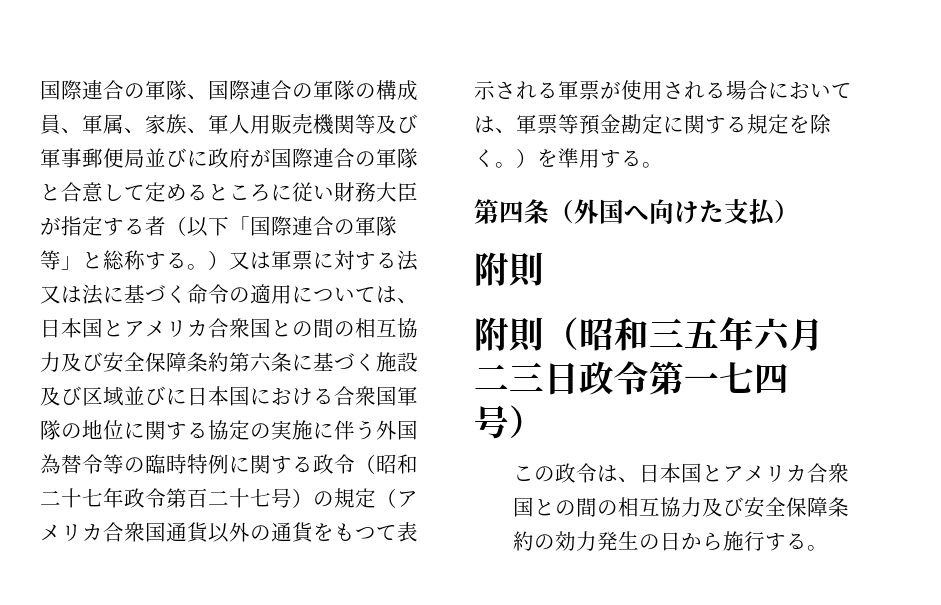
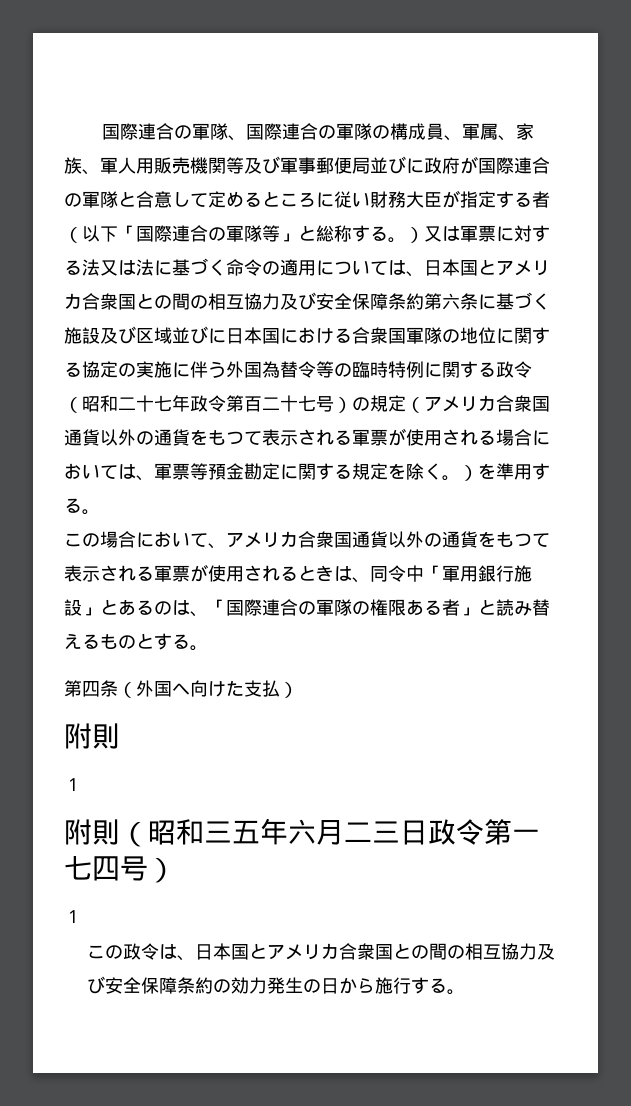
(663, 165) none -> [64,531,550,549] [64,564,532,583] [64,599,550,617] [64,633,208,651] // この場合において、アメリカ合衆国通貨以外の通貨をもつて表示される軍票が使用されるときは、同令中「軍用銀行施設」とあるのは、「国際連合の軍隊の権限ある者」と読み替えるものとする。
(544, 269) none -> [64,778,82,791] // １
(544, 421) none -> [64,910,82,923] // １

